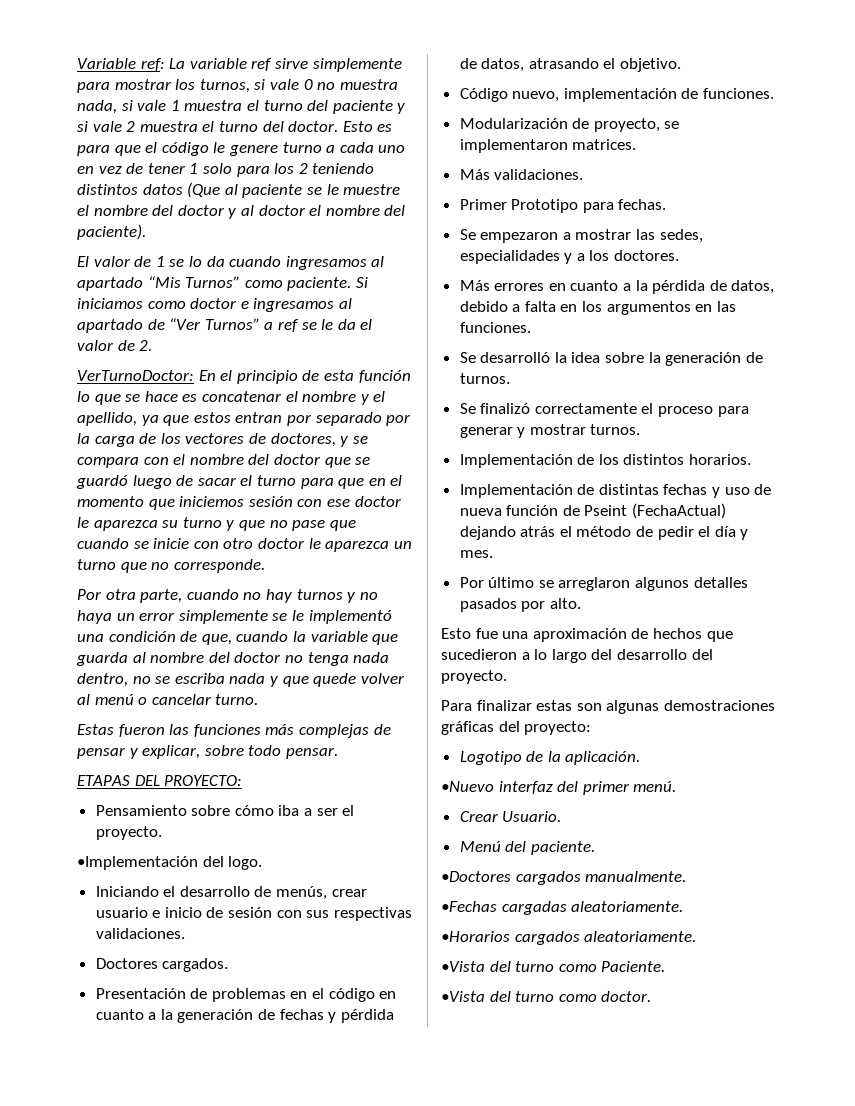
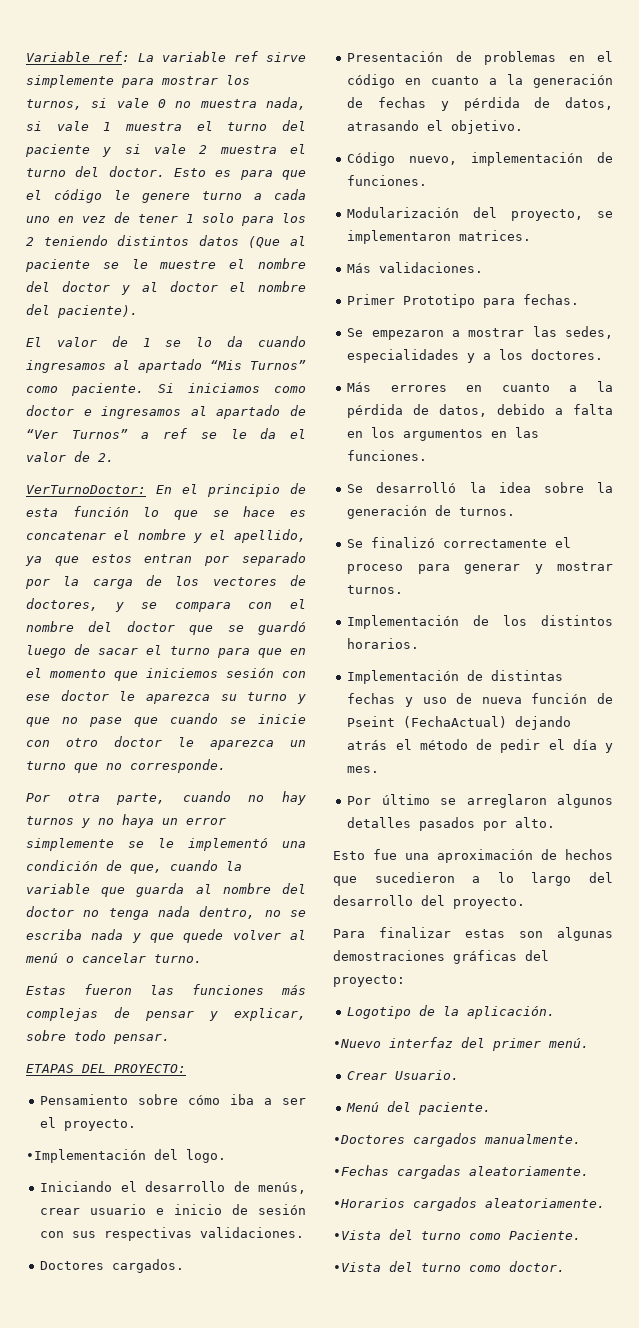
[572,118,590,129] de -> [473,207,498,218] del

